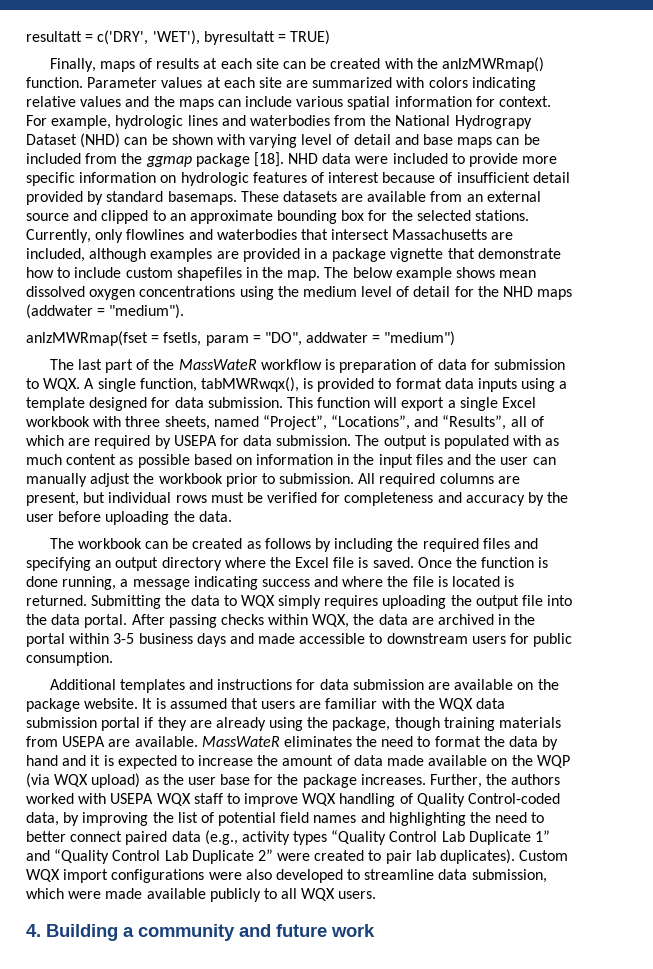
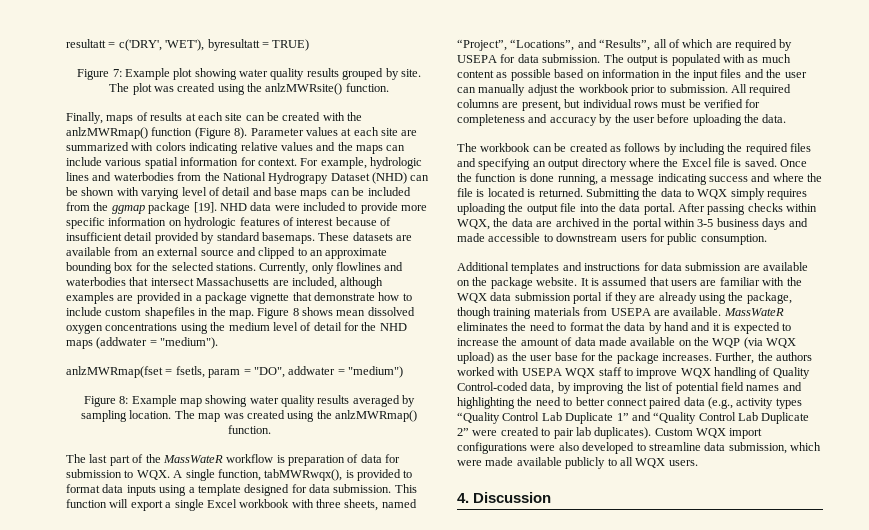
(331, 37) none -> [77,68,421,80] [109,83,389,95] // Figure 7: Example plot showing water quality results grouped by site. The plot was created using the anlzMWRsite() function.
[26,77,83,88] function. -> [151,127,248,139] function (Figure 8).
[253,152,284,167] [18]. -> [193,202,217,213] [19].
[324,267,452,281] The below example -> [257,308,299,319] Figure 8
(456, 338) none -> [83,395,416,407] [81,410,417,422] [227,425,271,434] // Figure 8: Example map showing water quality results averaged by sampling location. The map was created using the anlzMWRmap() function.
[46,924,375,941] Building a community and future work -> [473,492,552,503] Discussion

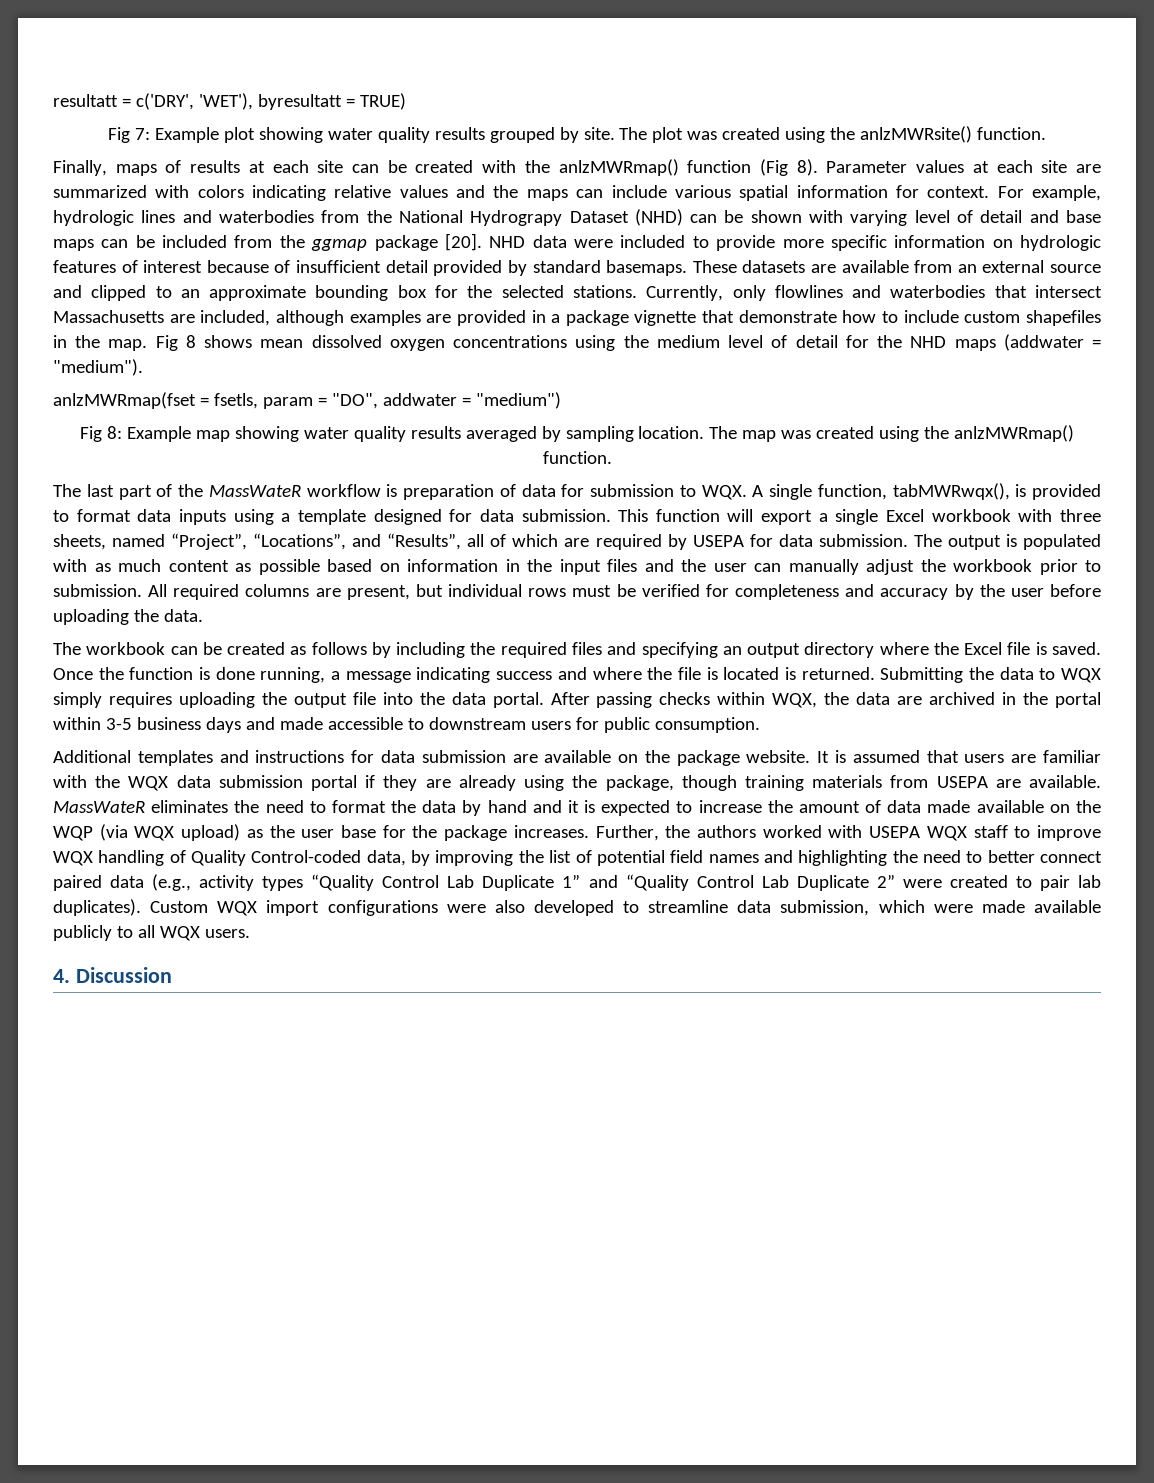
[77,69,110,80] Figure -> [107,127,130,143] Fig
[194,127,231,139] (Figure -> [760,159,788,176] (Fig
[193,202,217,213] [19]. -> [444,233,482,251] [20].
[257,308,290,319] Figure -> [155,335,178,351] Fig
[83,396,116,407] Figure -> [79,426,102,442] Fig

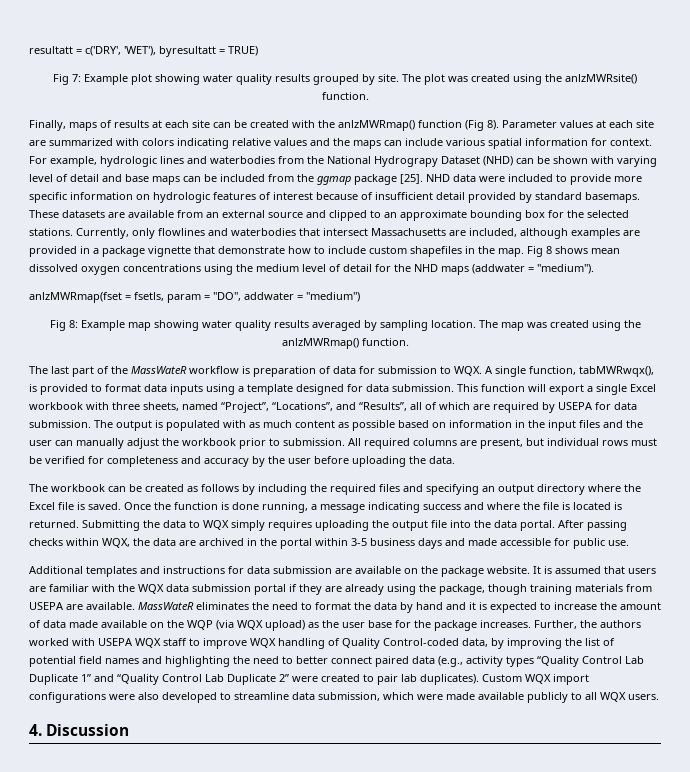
[444,233,482,251] [20]. -> [400,174,423,184] [25].
[407,717,571,730] to downstream users -> (551, 542) none
[654,717,760,733] consumption. -> [608,540,629,546] use.

